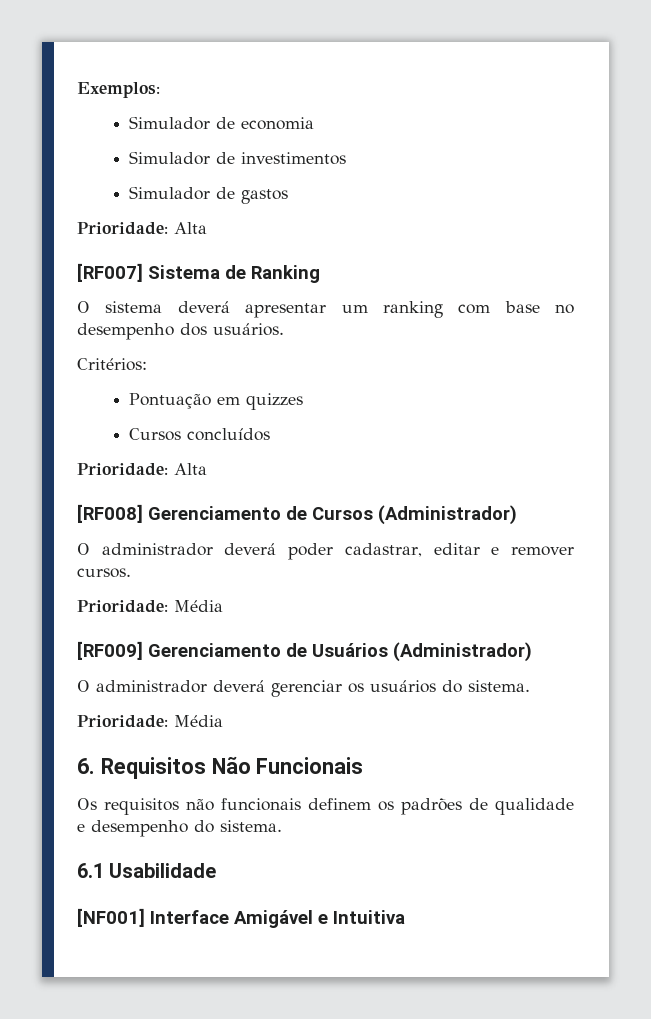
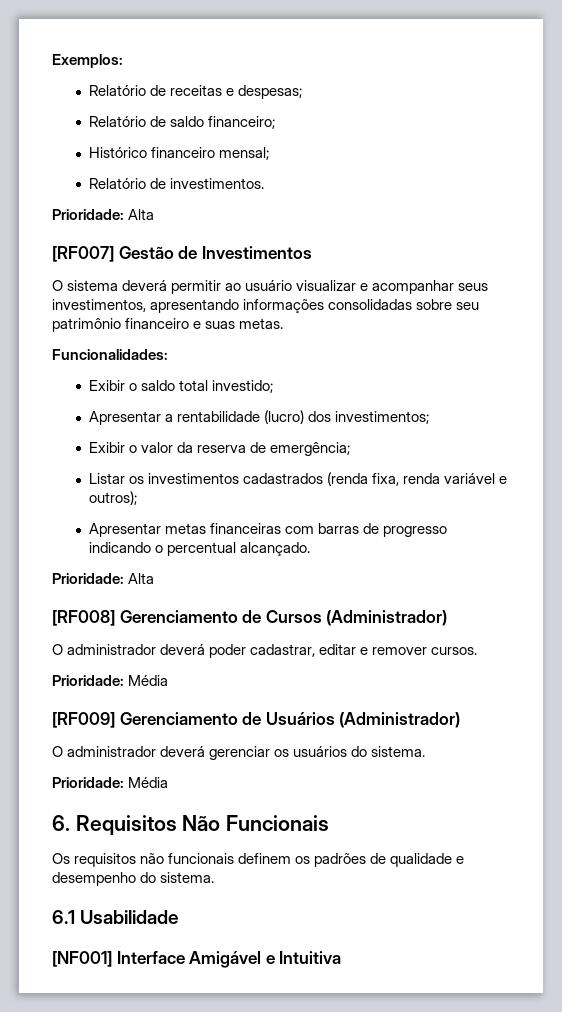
[129,116,315,130] [129,151,347,165] [129,186,289,204] Simulador de economia // Simulador de investimentos // Simulador de gastos -> [89,85,303,99] [89,116,276,129] [89,147,270,160] [89,178,265,189] Relatório de receitas e despesas; // Relatório de saldo financeiro; // Histórico financeiro mensal; // Relatório de investimentos.
[148,265,320,283] Sistema de Ranking -> [118,246,312,259] Gestão de Investimentos
[245,301,574,318] [77,323,284,340] [77,358,147,371] [129,393,304,410] [129,428,271,441] apresentar um ranking com base no desempenho dos usuários. // Critérios: // Pontuação em quizzes // Cursos concluídos -> [171,280,489,294] [52,299,480,313] [52,318,284,332] [52,349,168,360] [89,380,274,393] [89,410,430,425] [89,442,351,456] [89,472,508,486] [89,491,138,505] [89,523,448,537] [89,542,311,556] permitir ao usuário visualizar e acompanhar seus investimentos, apresentando informações consolidadas sobre seu patrimônio financeiro e suas metas. // Funcionalidades: // Exibir o saldo total investido; // Apresentar a rentabilidade (lucro) dos investimentos; // Exibir o valor da reserva de emergência; // Listar os investimentos cadastrados (renda fixa, renda variável e outros); // Apresentar metas financeiras com barras de progresso indicando o percentual alcançado.

